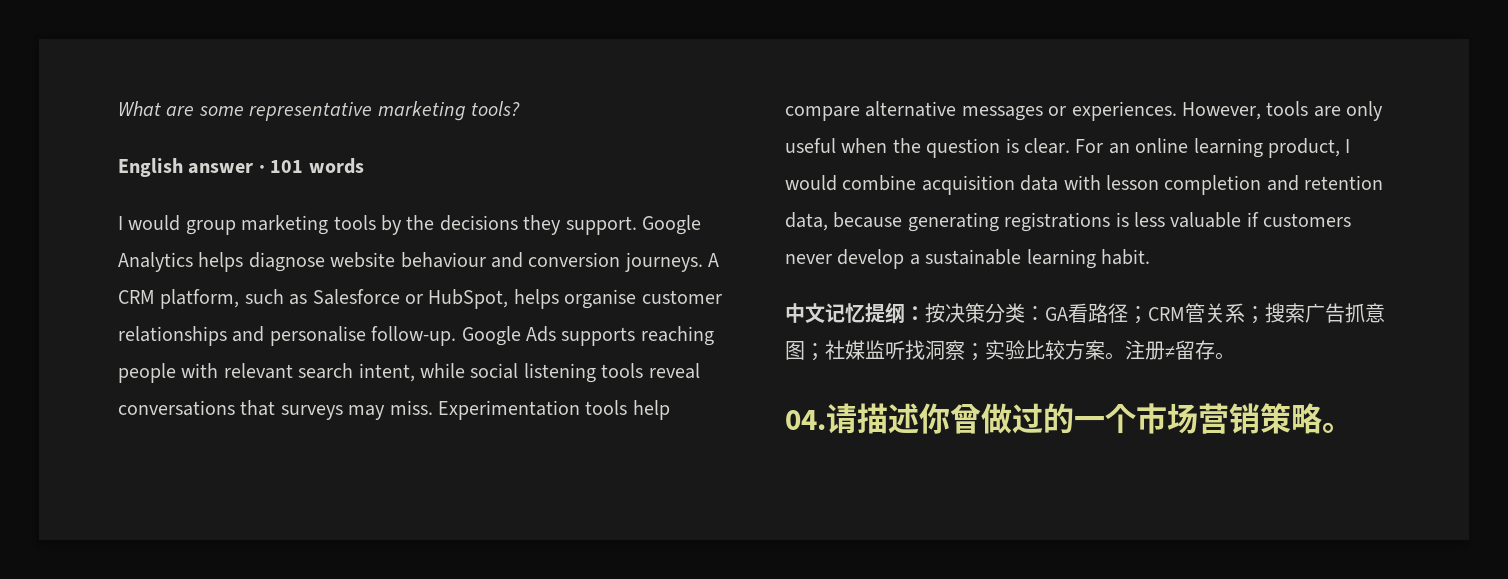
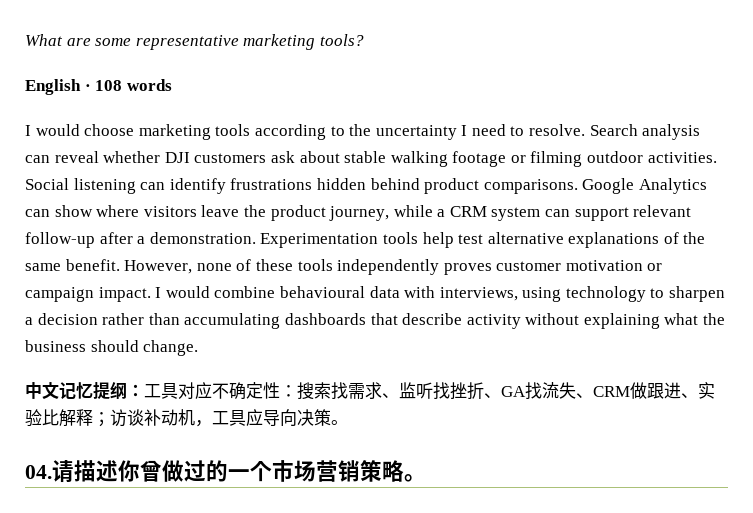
[188,160,304,174] answer · 101 -> [84,80,123,91] · 108
[185,220,236,235] group -> [84,124,135,136] choose
[381,215,701,235] [118,252,720,272] [118,289,722,309] [118,326,714,346] [118,363,700,383] [118,400,670,420] [785,101,1384,121] [785,138,1340,158] by the decisions they support. Google Analytics helps diagnose website behaviour and conversion journeys. A CRM platform, such as Salesforce or HubSpot, helps organise customer relationships and personalise follow-up. Google Ads supports reaching people with relevant search intent, while social listening tools reveal conversations that surveys may miss. Experimentation tools help compare alternative messages or experiences. However, tools are only useful when the question is clear. For an online learning product, -> [254,124,701,140] [25,151,717,167] [25,178,707,194] [25,205,692,221] [25,232,706,248] [25,259,663,275] [25,287,151,302] according to the uncertainty I need to resolve. Search analysis can reveal whether DJI customers ask about stable walking footage or filming outdoor activities. Social listening can identify frustrations hidden behind product comparisons. Google Analytics can show where visitors leave the product journey, while a CRM system can support relevant follow-up after a demonstration. Experimentation tools help test alternative explanations of the same benefit. However, none of these tools independently proves customer motivation or campaign impact.
[921,175,1015,195] acquisition -> [279,286,365,298] behavioural
[1106,175,1384,195] [785,212,1352,232] [785,249,1150,269] [785,302,1385,324] [785,340,1215,361] lesson completion and retention data, because generating registrations is less valuable if customers never develop a sustainable learning habit. // 中文记忆提纲：按决策分类：GA看路径；CRM管关系；搜索广告抓意图；社媒监听找洞察；实验比较方案。注册≠留存 -> [439,286,726,302] [25,313,726,329] [25,340,199,356] [25,381,715,400] [25,409,331,427] interviews, using technology to sharpen a decision rather than accumulating dashboards that describe activity without explaining what the business should change. // 中文记忆提纲：工具对应不确定性：搜索找需求、监听找挫折、GA找流失、CRM做跟进、实验比解释；访谈补动机，工具应导向决策

